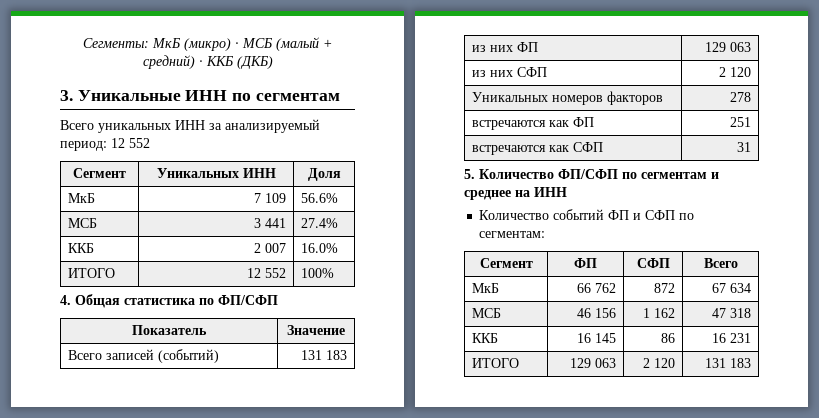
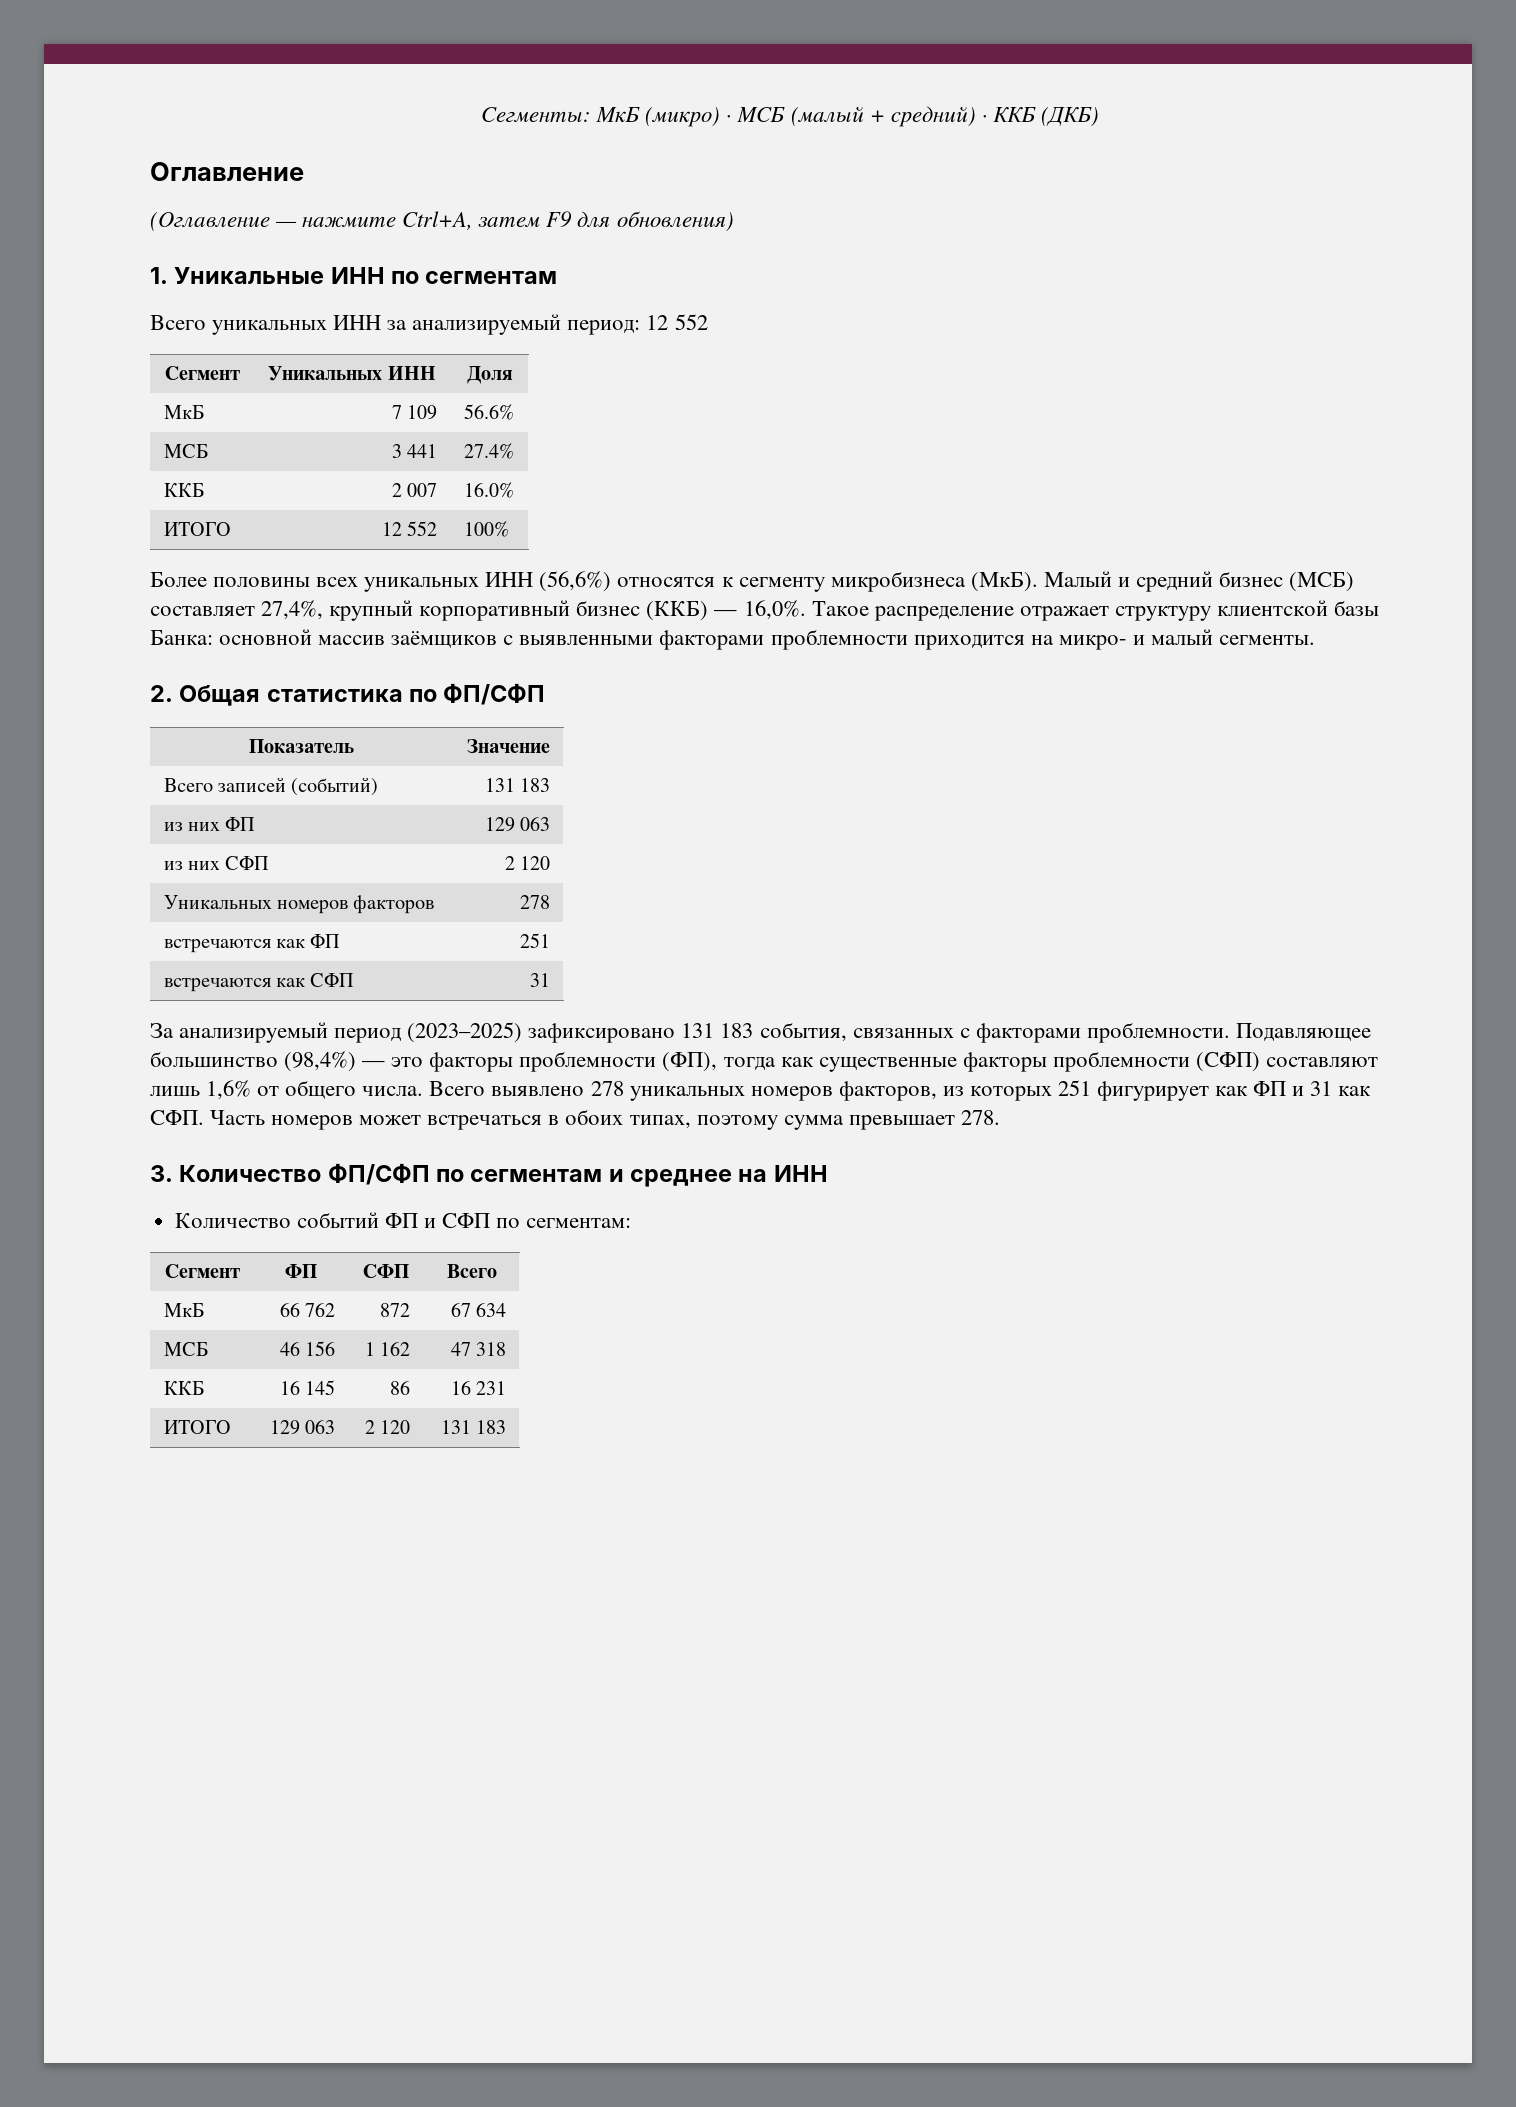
[60,90,73,101] 3. -> [150,162,304,181] [150,211,734,232] [150,267,168,284] Оглавление // (Оглавление — нажмите Ctrl+A, затем F9 для обновления) // 1.
[60,295,71,305] 4. -> [150,571,1355,592] [150,600,1379,621] [150,629,1315,650] [150,685,173,702] Более половины всех уникальных ИНН (56,6%) относятся к сегменту микробизнеса (МкБ). Малый и средний бизнес (МСБ) составляет 27,4%, крупный корпоративный бизнес (ККБ) — 16,0%. Такое распределение отражает структуру клиентской базы Банка: основной массив заёмщиков с выявленными факторами проблемности приходится на микро- и малый сегменты. // 2.
[464,169,475,179] 5. -> [150,1022,1371,1043] [150,1051,1378,1072] [150,1080,1372,1101] [150,1109,1000,1130] [150,1165,173,1182] За анализируемый период (2023–2025) зафиксировано 131 183 события, связанных с факторами проблемности. Подавляющее большинство (98,4%) — это факторы проблемности (ФП), тогда как существенные факторы проблемности (СФП) составляют лишь 1,6% от общего числа. Всего выявлено 278 уникальных номеров факторов, из которых 251 фигурирует как ФП и 31 как СФП. Часть номеров может встречаться в обоих типах, поэтому сумма превышает 278. // 3.

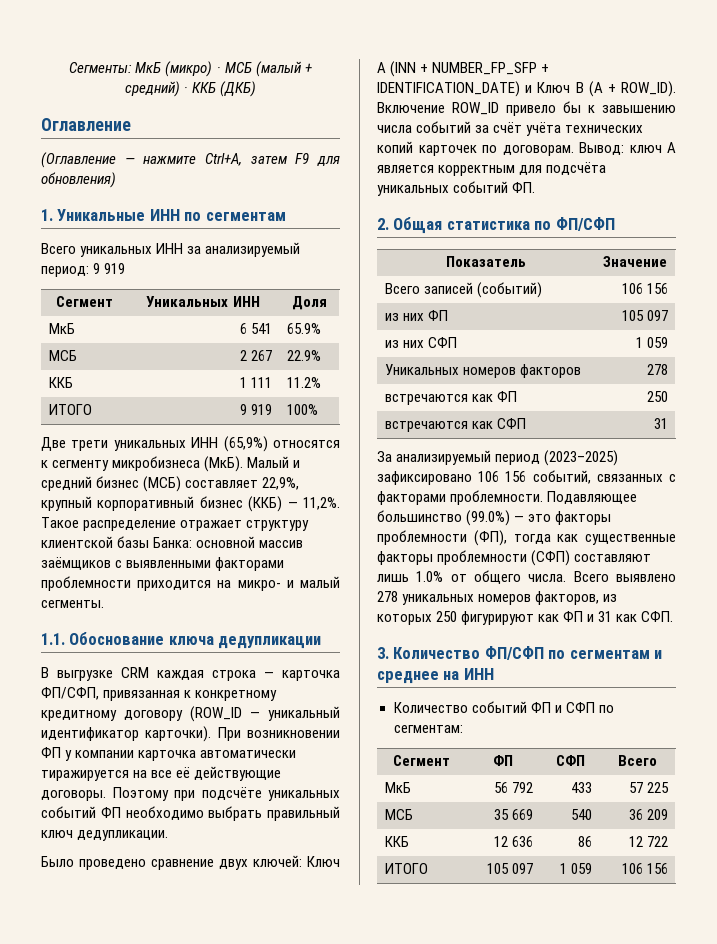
[646,314,708,330] 12 552 -> [93,263,126,274] 9 919
[391,405,438,420] [463,404,514,420] [163,444,208,458] [391,444,438,458] [463,443,514,459] [163,483,204,497] [391,483,438,497] [463,482,514,498] [163,522,231,536] [381,521,438,536] 7 109 | 56.6% // МСБ | 3 441 | 27.4% // ККБ | 2 007 | 16.0% // ИТОГО | 12 552 -> [240,323,273,334] [286,323,321,334] [48,350,77,361] [240,350,273,361] [286,350,321,361] [48,377,73,388] [240,377,273,388] [286,377,321,388] [48,404,92,415] [240,404,273,415] 6 541 | 65.9% // МСБ | 2 267 | 22.9% // ККБ | 1 111 | 11.2% // ИТОГО | 9 919
[150,571,612,592] Более половины всех уникальных ИНН (56,6%) -> [41,436,268,452] Две трети уникальных ИНН (65,9%)
[261,600,324,620] 27,4%, -> [262,477,300,490] 22,9%,
[743,600,806,620] 16,0%. -> [303,497,340,510] 11,2%.
(1315, 640) none -> [41,632,322,649] [41,667,340,681] [41,687,278,701] [41,706,340,722] [41,726,340,742] [41,747,297,761] [41,766,282,781] [41,787,340,801] [41,806,340,821] [41,830,169,841] [41,855,340,870] [377,61,550,77] [377,81,676,97] [377,101,676,116] [377,121,644,136] [377,141,676,156] [377,162,607,176] [377,181,536,196] // 1.1. Обоснование ключа дедупликации // В выгрузке CRM каждая строка — карточка ФП/СФП, привязанная к конкретному кредитному договору (ROW_ID — уникальный идентификатор карточки). При возникновении ФП у компании карточка автоматически тиражируется на все её действующие договоры. Поэтому при подсчёте уникальных событий ФП необходимо выбрать правильный ключ дедупликации. // Было проведено сравнение двух ключей: Ключ A (INN + NUMBER_FP_SFP + IDENTIFICATION_DATE) и Ключ B (A + ROW_ID). Включение ROW_ID привело бы к завышению числа событий за счёт учёта технических копий карточек по договорам. Вывод: ключ A является корректным для подсчёта уникальных событий ФП.
[484,778,551,792] 131 183 -> [622,283,669,294] 106 156
[484,816,551,832] 129 063 -> [622,310,669,321] 105 097
[504,856,551,870] 2 120 -> [636,337,669,348] 1 059
[520,933,551,948] 251 -> [647,391,669,402] 250
[681,1022,847,1042] 131 183 события, -> [478,470,591,484] 106 156 событий,
[284,1051,357,1072] (98,4%) -> [466,510,511,526] (99.0%)
[206,1080,252,1100] 1,6% -> [416,571,444,582] 1.0%
[1057,1080,1210,1101] 251 фигурирует -> [436,611,535,625] 250 фигурируют
[210,1109,1000,1130] Часть номеров может встречаться в обоих типах, поэтому сумма превышает 278. -> (674, 616) none
[279,1302,336,1317] [380,1303,411,1317] [450,1302,507,1317] [163,1342,208,1356] [279,1341,336,1356] [364,1341,411,1356] [450,1342,507,1356] [163,1381,204,1395] [279,1380,336,1395] 66 762 | 872 | 67 634 // МСБ | 46 156 | 1 162 | 47 318 // ККБ | 16 145 -> [494,782,534,793] [571,782,593,793] [629,782,670,793] [384,809,413,820] [494,809,534,820] [571,809,593,820] [629,809,669,820] [384,836,409,847] [494,836,534,847] 56 792 | 433 | 57 225 // МСБ | 35 669 | 540 | 36 209 // ККБ | 12 636
[450,1380,507,1395] [163,1420,231,1434] [269,1419,336,1435] [364,1420,411,1434] [440,1420,507,1434] 16 231 // ИТОГО | 129 063 | 2 120 | 131 183 -> [629,836,669,847] [384,863,428,874] [487,863,534,874] [560,863,593,874] [622,863,669,874] 12 722 // ИТОГО | 105 097 | 1 059 | 106 156

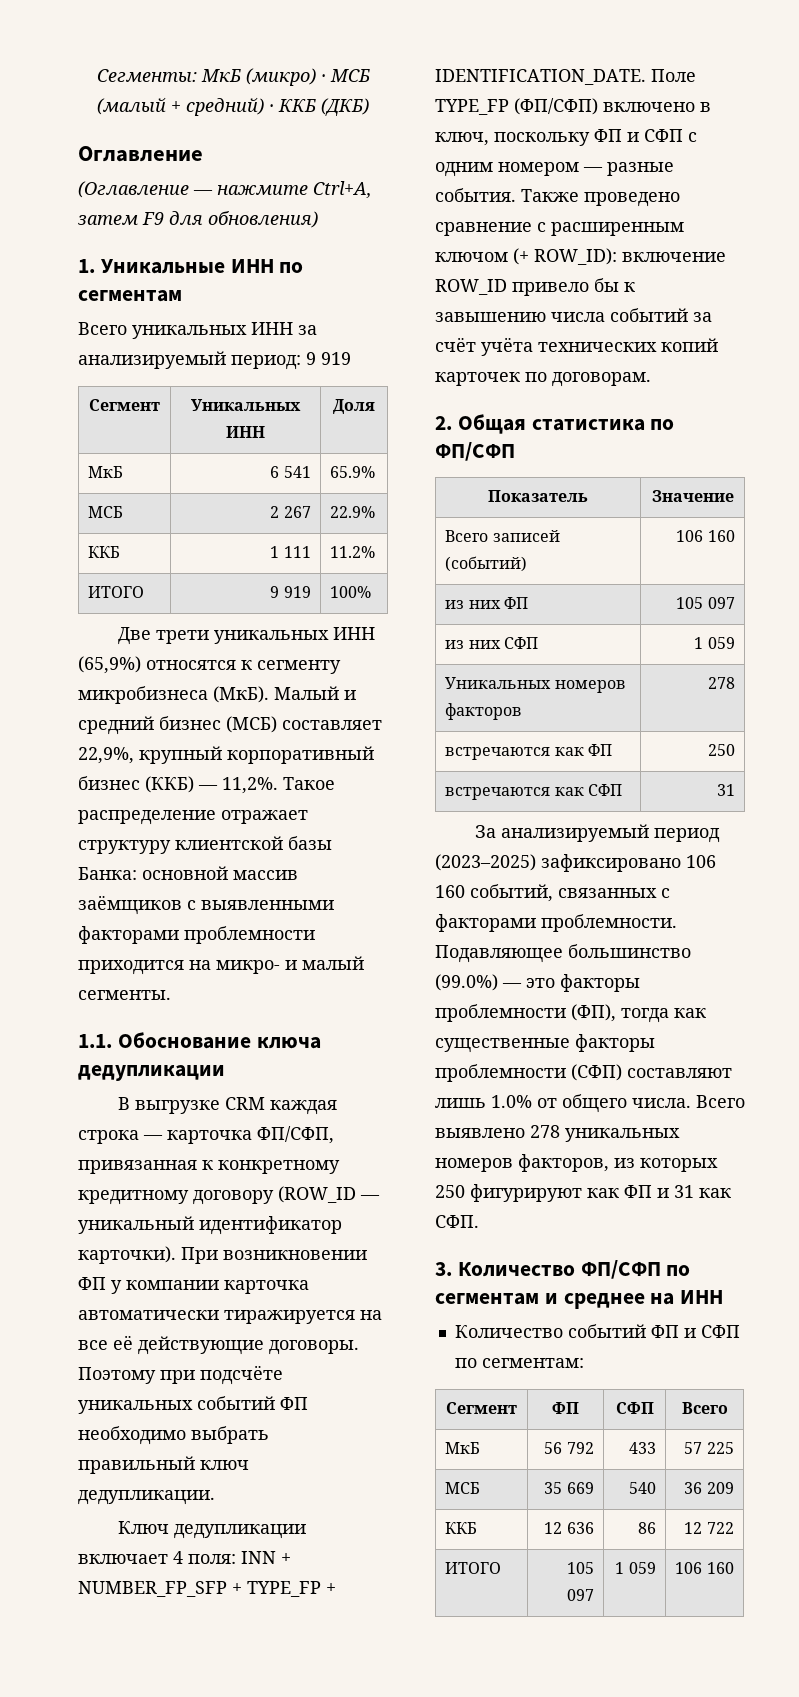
[41,855,340,870] [377,61,550,77] [377,81,676,97] [377,102,445,113] Было проведено сравнение двух ключей: Ключ A (INN + NUMBER_FP_SFP + IDENTIFICATION_DATE) и Ключ B (A + ROW_ID). Включение -> [117,1521,306,1539] [78,1551,291,1564] [78,1581,336,1597] [435,69,696,85] [435,98,711,115] [435,129,697,146] [435,162,674,177] [435,188,680,207] [435,222,684,236] [435,248,726,265] Ключ дедупликации включает 4 поля: INN + NUMBER_FP_SFP + TYPE_FP + IDENTIFICATION_DATE. Поле TYPE_FP (ФП/СФП) включено в ключ, поскольку ФП и СФП с одним номером — разные события. Также проведено сравнение с расширенным ключом (+ ROW_ID): включение
[579,142,676,155] [377,162,607,176] [377,181,536,196] Вывод: ключ A является корректным для подсчёта уникальных событий ФП. -> (651, 379) none
[647,283,669,294] 156 -> [707,530,735,542] 160
[505,471,527,482] 156 -> [435,885,465,898] 160
[647,863,669,874] 156 -> [706,1562,734,1574] 160

